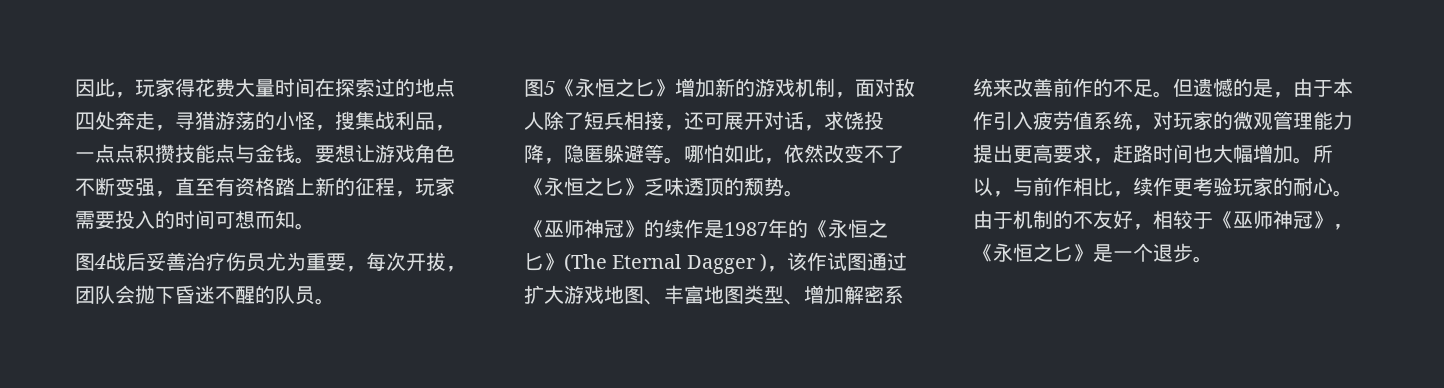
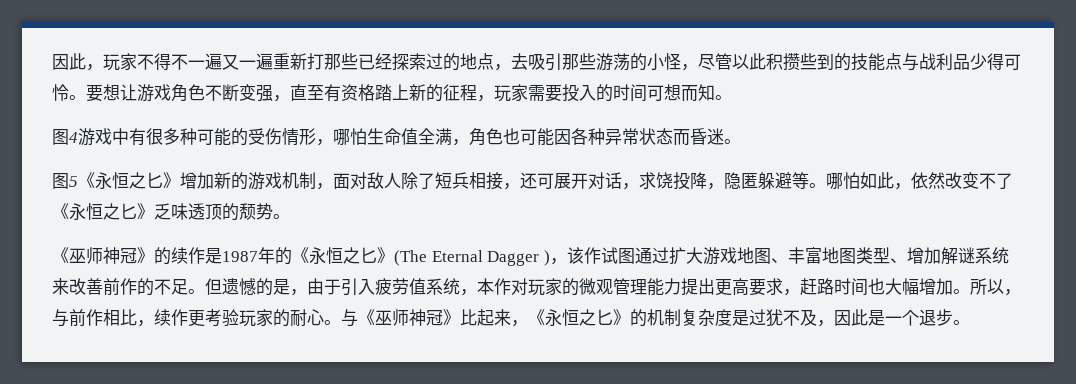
[175,78,455,97] [75,111,455,131] [75,144,295,163] 得花费大量时间在探索过的地点四处奔走，寻猎游荡的小怪，搜集战利品，一点点积攒技能点与金钱 -> [137,53,1021,71] [52,84,69,101] 不得不一遍又一遍重新打那些已经探索过的地点，去吸引那些游荡的小怪，尽管以此积攒些到的技能点与战利品少得可怜
[106,252,466,272] [75,285,315,305] 战后妥善治疗伤员尤为重要，每次开拔，团队会抛下昏迷不醒的队员 -> [78,128,724,146] 游戏中有很多种可能的受伤情形，哪怕生命值全满，角色也可能因各种异常状态而昏迷
[864,285,884,304] 密 -> [957,247,975,264] 谜
[1333,78,1353,97] [973,111,993,130] 本作 -> (341, 287) none
(1153, 128) none -> [477,278,511,295] 本作
[973,210,1333,230] 由于机制的不友好，相较于《巫师神冠》 -> [341,309,511,327] 与《巫师神冠》比起来
(1093, 253) none -> [630,309,868,327] 的机制复杂度是过犹不及，因此

